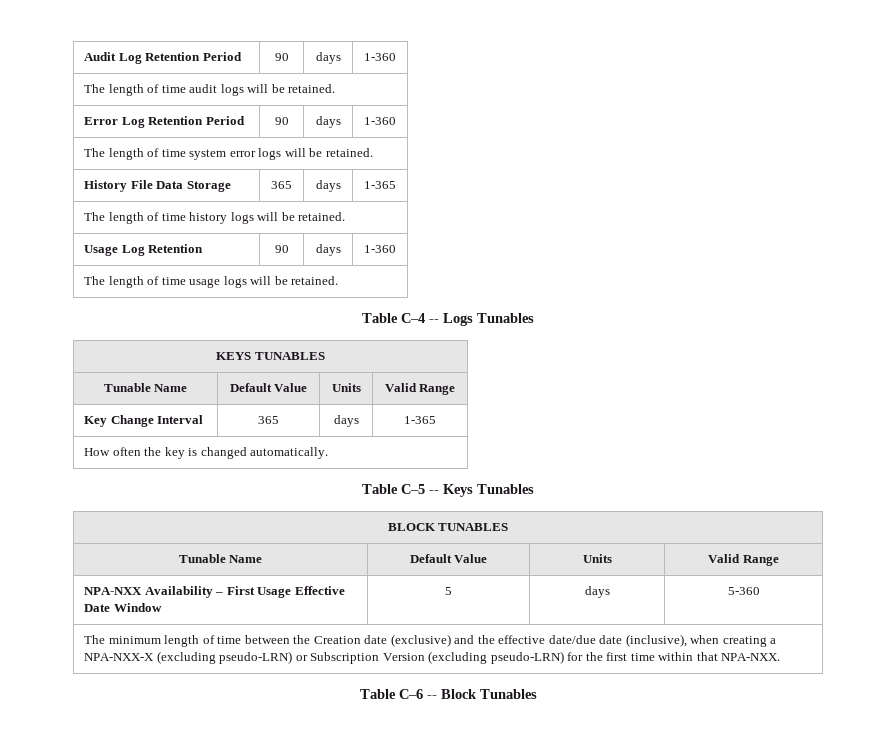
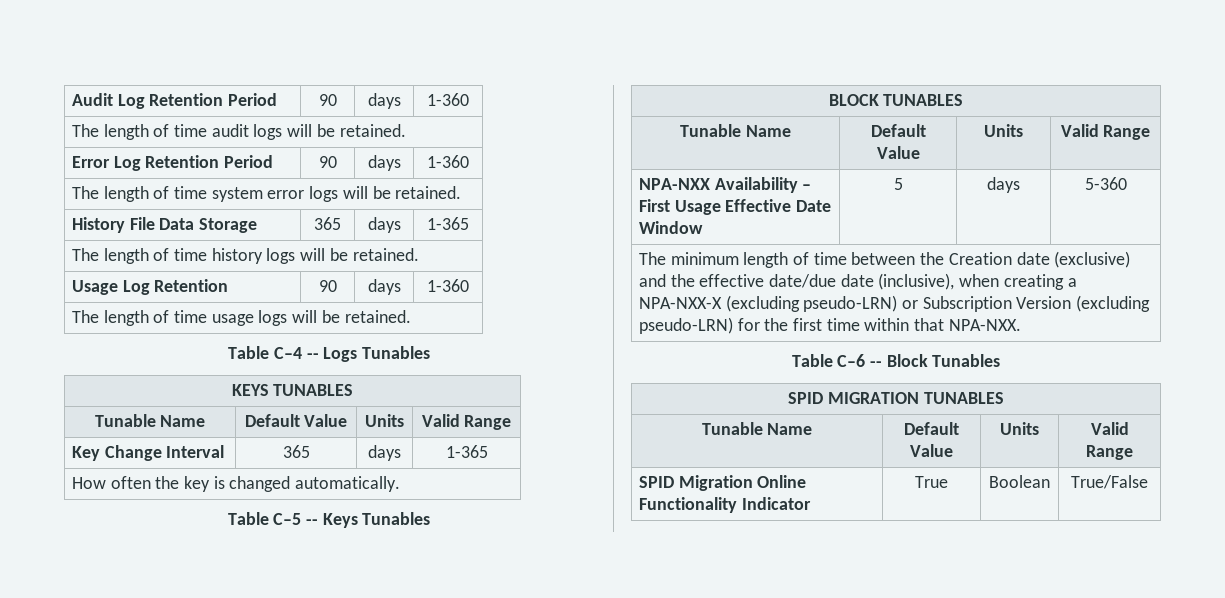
(537, 694) none -> [788,392,1004,404] [701,422,813,435] [904,422,959,435] [910,444,953,457] [1000,422,1039,435] [1090,422,1129,435] [1086,445,1133,460] [638,475,807,491] [638,497,811,513] [915,476,948,488] [989,475,1050,488] [1071,475,1148,489] // SPID MIGRATION TUNABLES // Tunable Name | Default Value | Units | Valid Range // SPID Migration Online Functionality Indicator | True | Boolean | True/False

